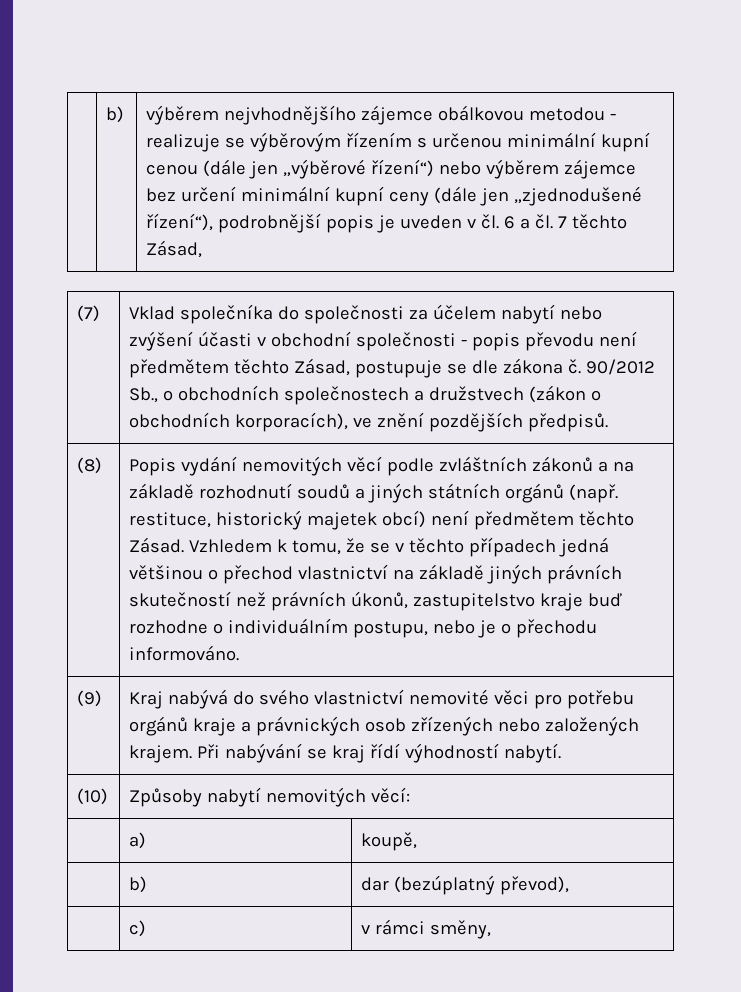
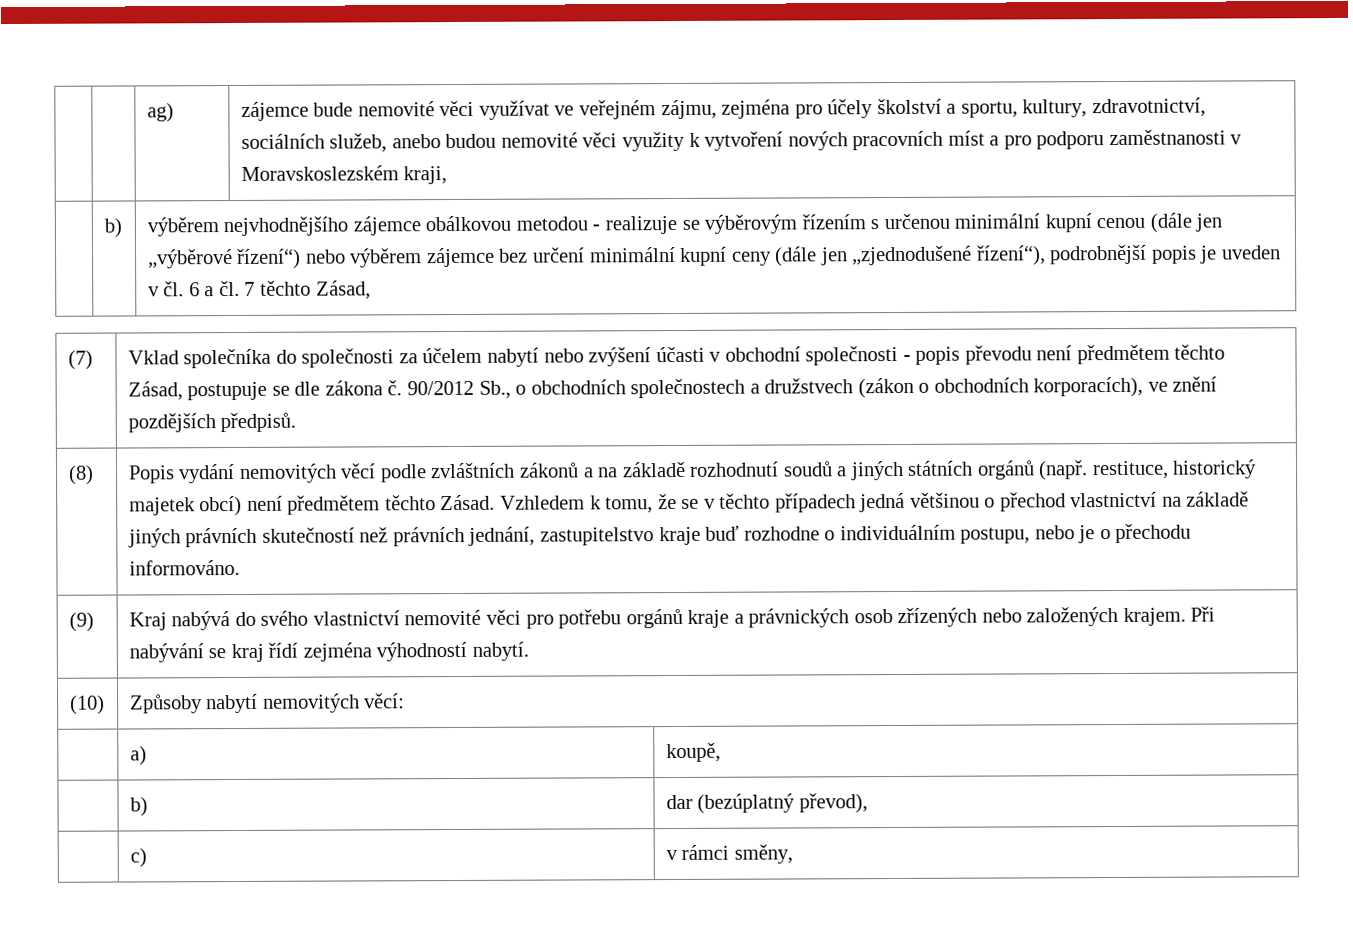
(106, 114) | -> [146,102,174,123] [240,97,1206,121] [240,129,1243,153] [240,165,448,185] | | ag) | zájemce bude nemovité věci využívat ve veřejném zájmu, zejména pro účely školství a sportu, kultury, zdravotnictví, sociálních služeb, anebo budou nemovité věci využity k vytvoření nových pracovních míst a pro podporu zaměstnanosti v Moravskoslezském kraji, // |
[351,591,409,609] úkonů, -> [468,526,536,546] jednání,
(401, 751) none -> [302,642,372,662] zejména

